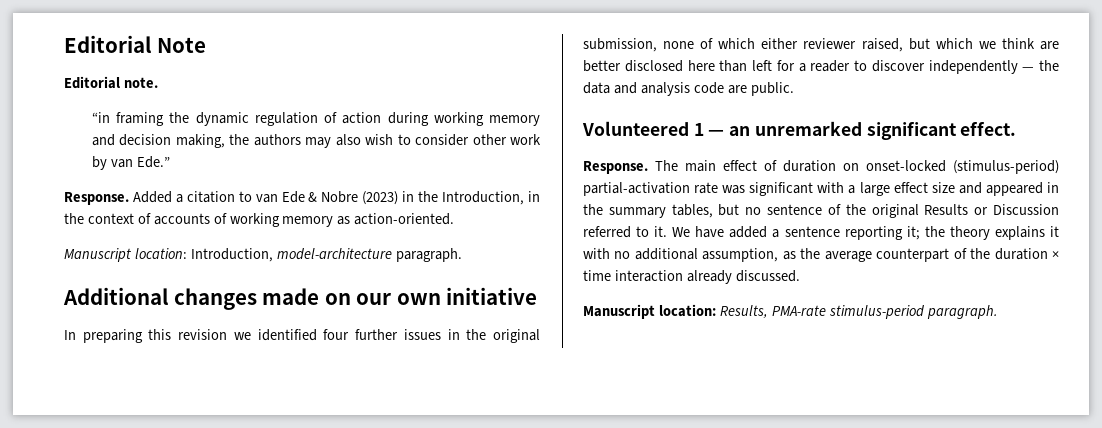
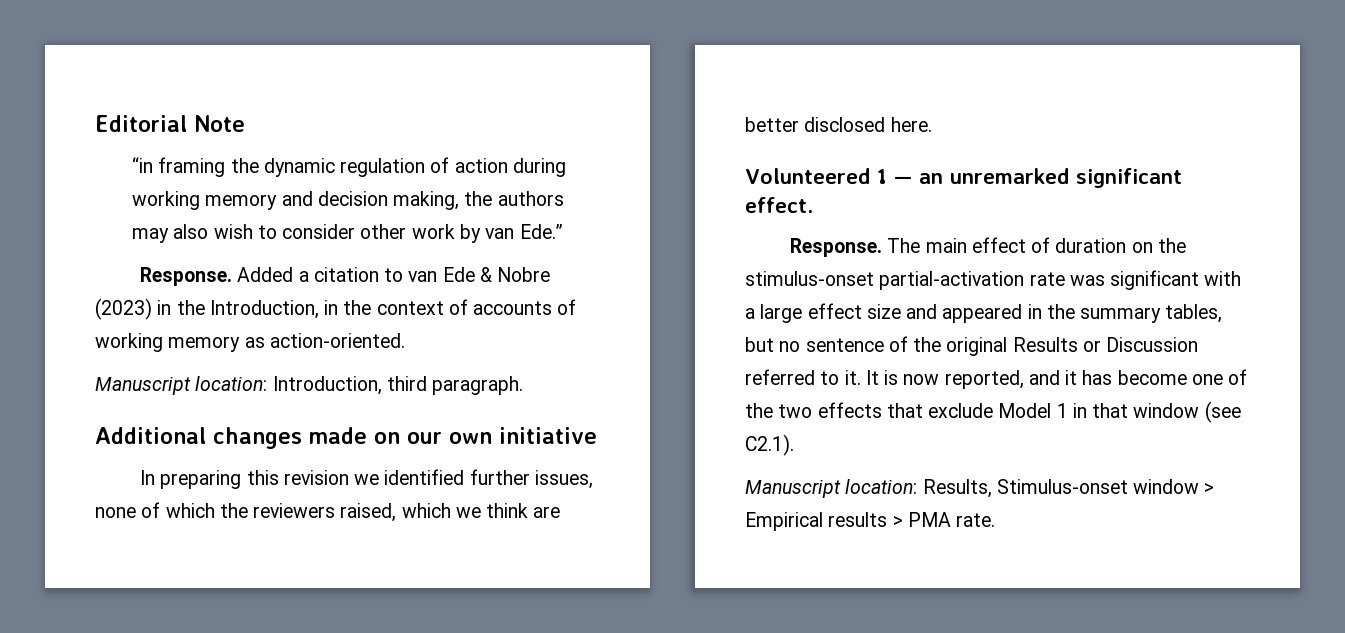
[64,76,158,89] // Editorial note. -> (245, 123) none
[276,248,392,260] model-architecture -> [386,376,427,391] third
[323,329,541,343] [583,38,930,52] four further issues in the original submission, none of which either reviewer raised, but -> [469,469,593,489] [95,502,397,522] further issues, none of which the reviewers raised,
[687,60,1059,74] [583,82,794,96] here than left for a reader to discover independently — the data and analysis code are public. -> [890,117,932,132] here.
[866,160,1059,174] onset-locked (stimulus-period) -> [1157,238,1186,253] [745,271,874,286] the stimulus-onset
[672,226,1059,240] [583,248,1059,262] [583,270,800,284] [583,304,998,319] We have added a sentence reporting it; the theory explains it with no additional assumption, as the average counterpart of the duration × time interaction already discussed. // Manuscript location: Results, PMA-rate stimulus-period paragraph. -> [865,369,1248,389] [745,401,1241,423] [745,434,794,456] [745,479,1215,498] [745,512,996,531] It is now reported, and it has become one of the two effects that exclude Model 1 in that window (see C2.1). // Manuscript location: Results, Stimulus-onset window > Empirical results > PMA rate.

